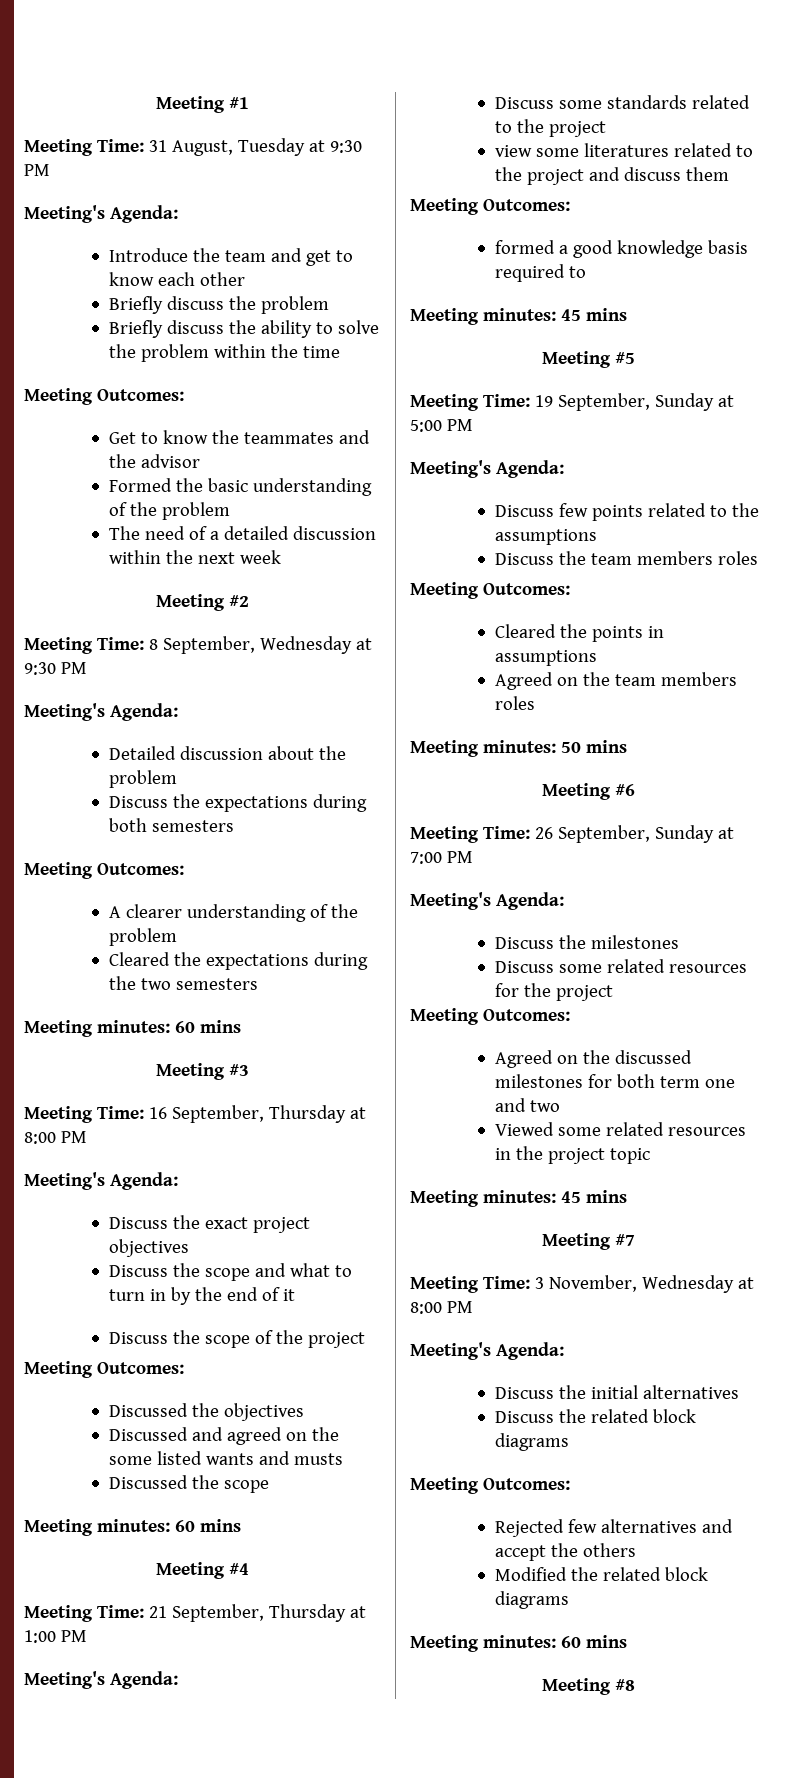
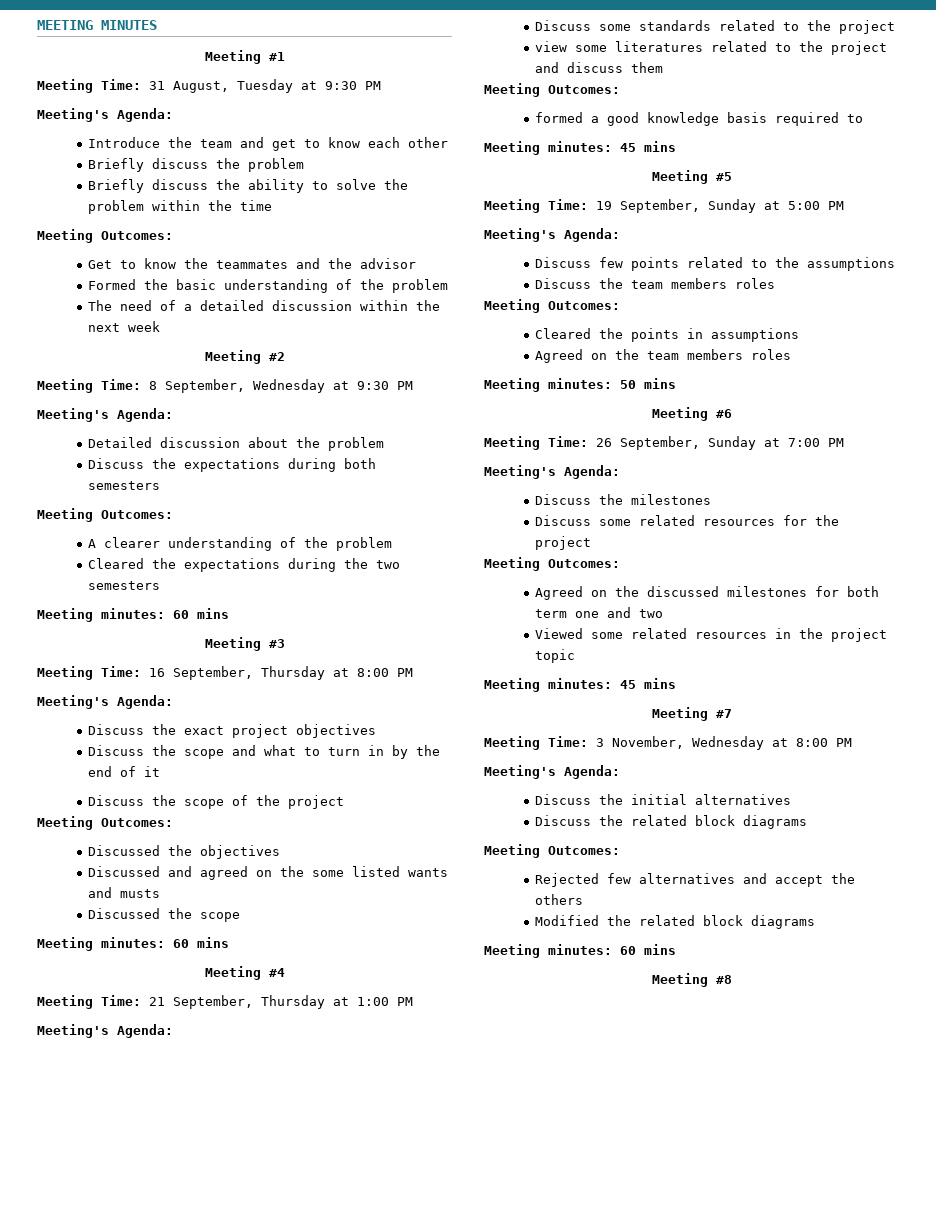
(155, 104) none -> [37,20,157,30] MEETING MINUTES //

